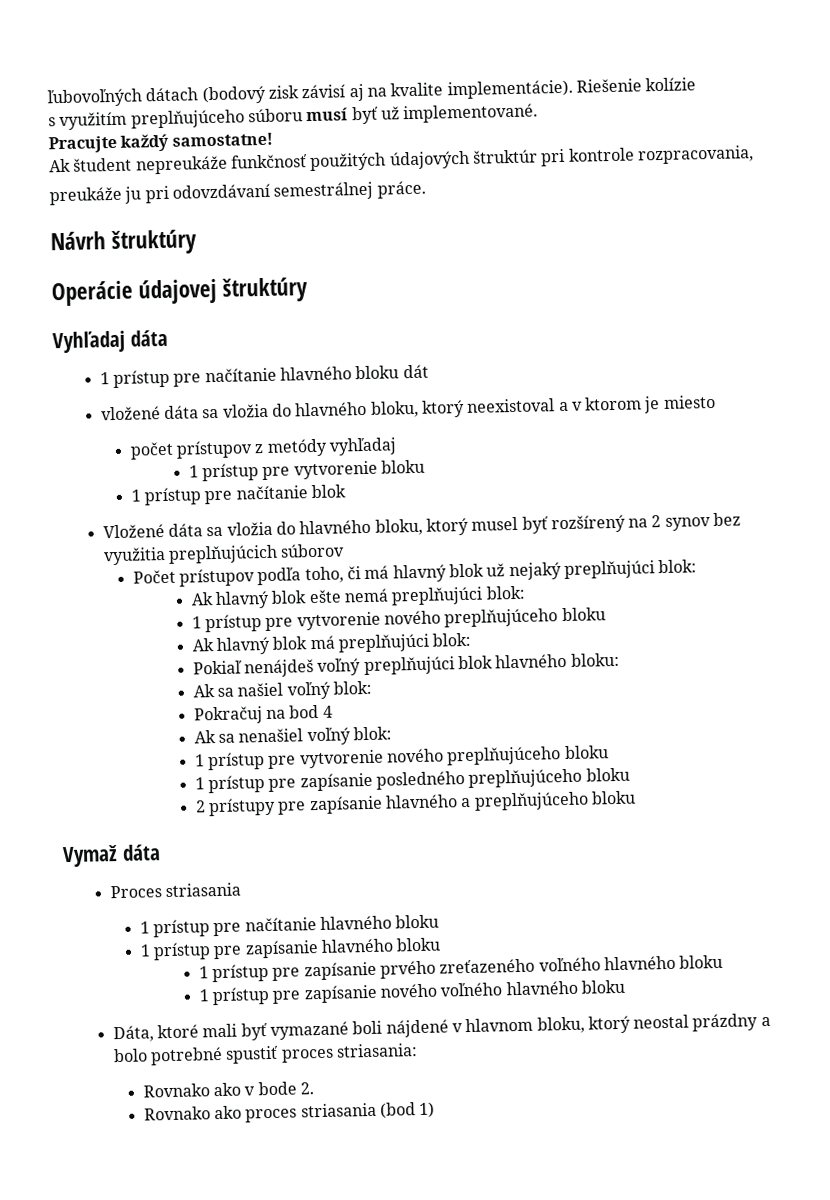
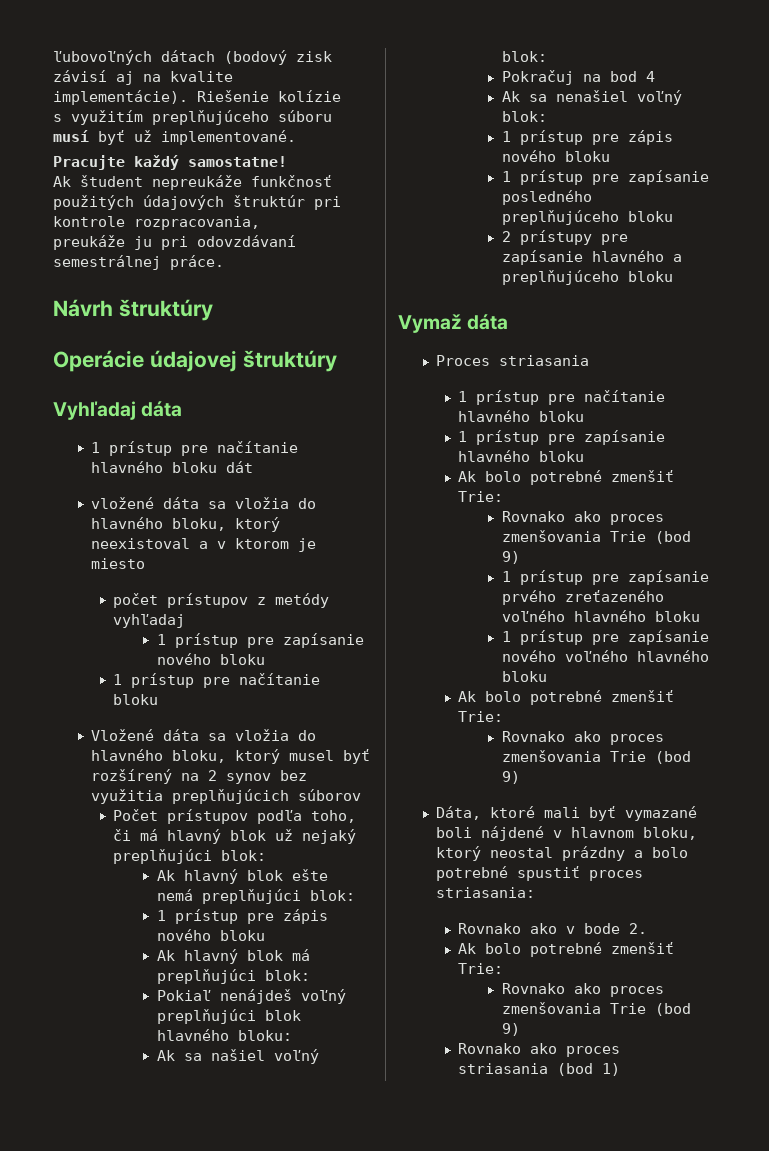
[293,460,378,480] vytvorenie -> [282,633,364,648] [156,653,211,665] zapísanie nového
[310,484,346,499] blok -> [113,694,159,705] bloku
[296,608,559,631] vytvorenie nového preplňujúceho -> [282,909,328,924] [156,929,211,941] zápis nového
[299,746,562,769] vytvorenie nového preplňujúceho -> [627,130,673,145] [501,150,556,162] zápis nového
(442, 944) none -> [458,470,675,485] [458,491,504,502] [501,511,664,525] [501,530,691,544] [501,551,520,564] // Ak bolo potrebné zmenšiť Trie: // Rovnako ako proces zmenšovania Trie (bod 9)
(625, 986) none -> [458,690,675,705] [458,711,504,722] [501,731,664,745] [501,750,691,764] [501,771,520,784] // Ak bolo potrebné zmenšiť Trie: // Rovnako ako proces zmenšovania Trie (bod 9)
(314, 1088) none -> [458,942,675,957] [458,963,504,974] [501,983,664,997] [501,1002,691,1016] [501,1023,520,1036] // Ak bolo potrebné zmenšiť Trie: // Rovnako ako proces zmenšovania Trie (bod 9)

